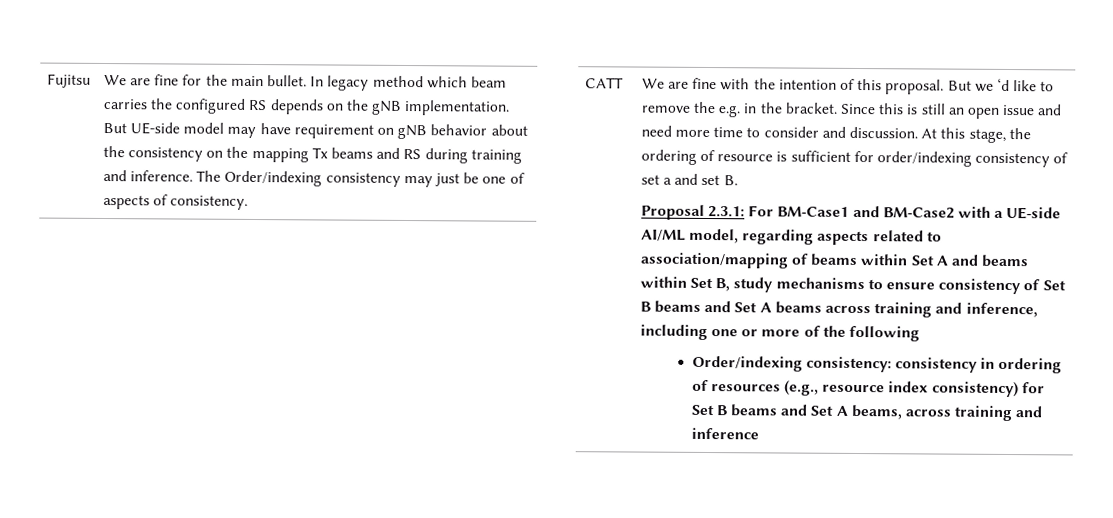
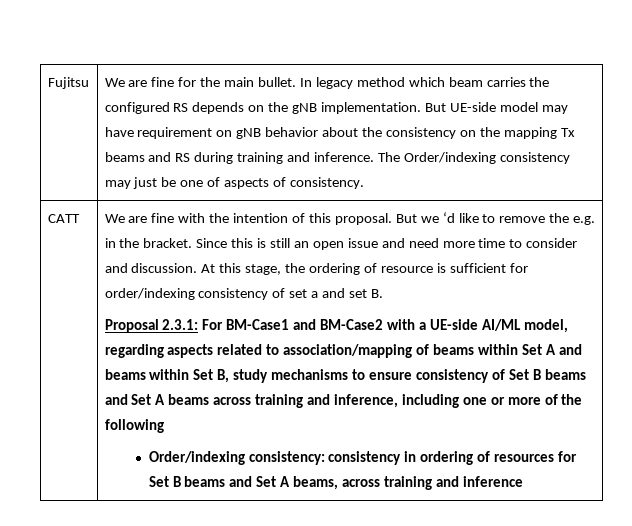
[783,380,1019,398] (e.g., resource index consistency) -> (555, 458) none

